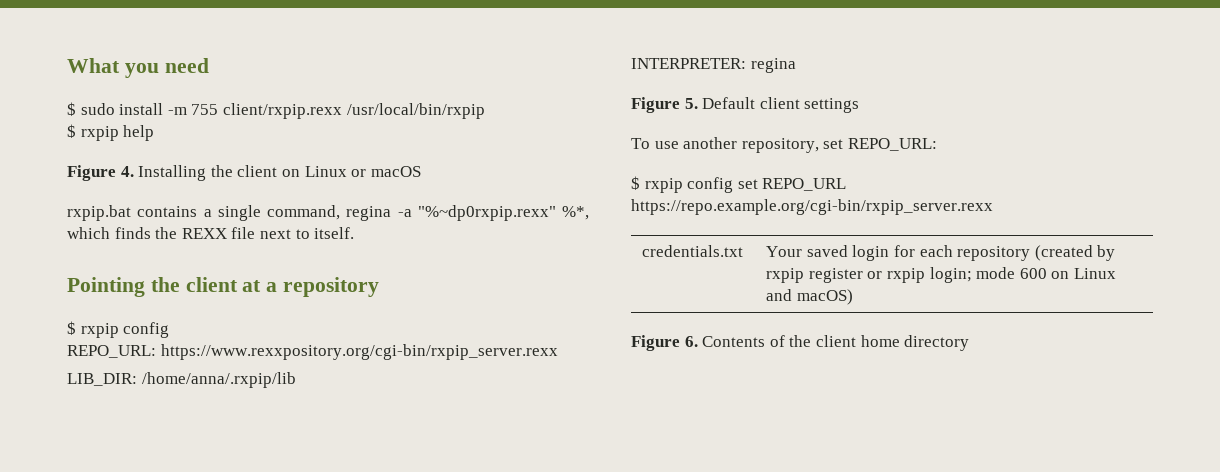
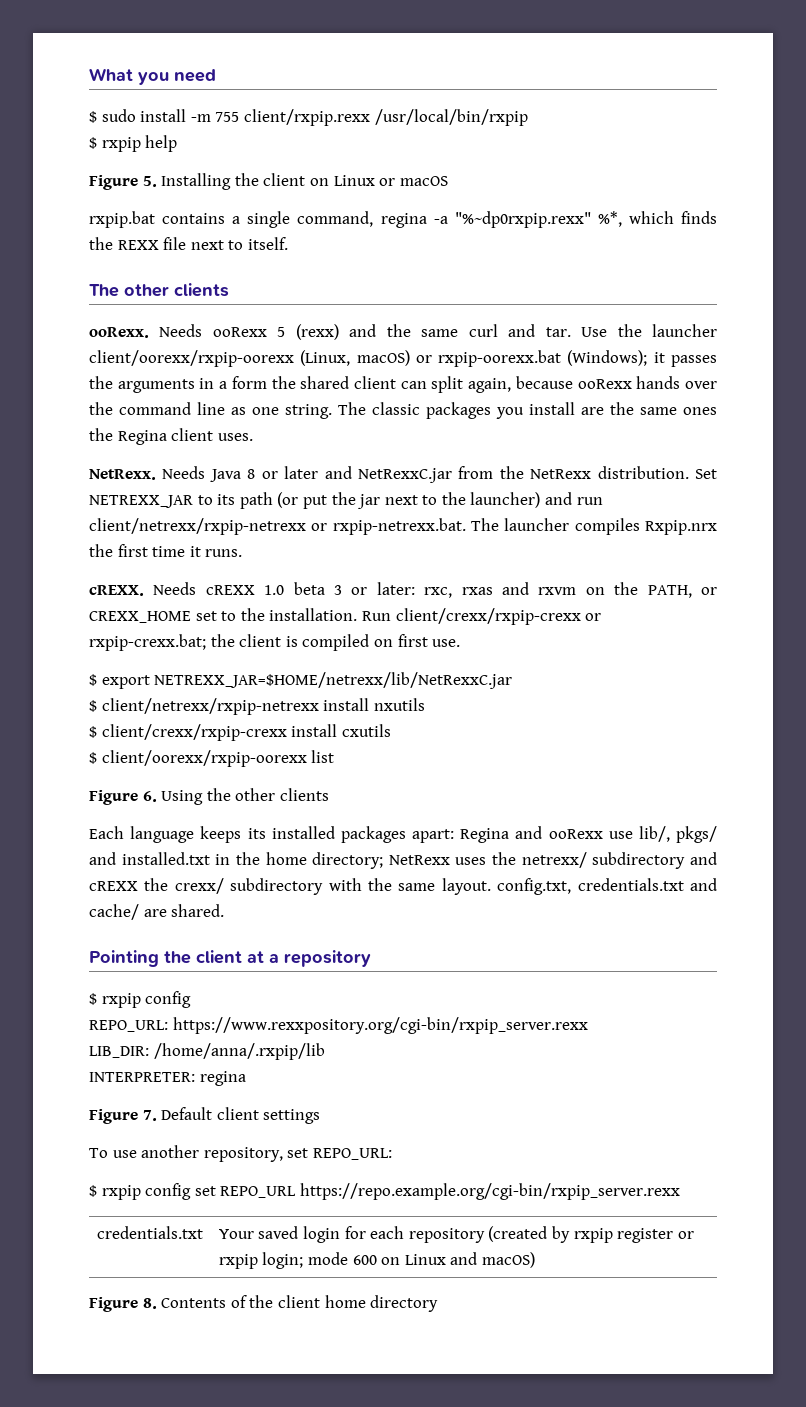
[120,166,134,177] 4. -> [142,176,157,187] 5.
(355, 233) none -> [89,283,229,297] [89,324,717,340] [89,350,717,367] [89,376,717,393] [89,402,717,419] [89,428,253,445] [89,466,717,483] [89,492,603,509] [89,518,717,535] [89,544,243,557] [89,582,717,598] [89,608,602,625] [89,634,461,651] [89,672,513,689] [89,698,425,715] [89,724,391,741] [89,750,335,767] [89,788,329,805] [89,826,717,843] [89,852,717,869] [89,878,717,895] [89,904,225,920] // The other clients // ooRexx. Needs ooRexx 5 (rexx) and the same curl and tar. Use the launcher client/oorexx/rxpip-oorexx (Linux, macOS) or rxpip-oorexx.bat (Windows); it passes the arguments in a form the shared client can split again, because ooRexx hands over the command line as one string. The classic packages you install are the same ones the Regina client uses. // NetRexx. Needs Java 8 or later and NetRexxC.jar from the NetRexx distribution. Set NETREXX_JAR to its path (or put the jar next to the launcher) and run client/netrexx/rxpip-netrexx or rxpip-netrexx.bat. The launcher compiles Rxpip.nrx the first time it runs. // cREXX. Needs cREXX 1.0 beta 3 or later: rxc, rxas and rxvm on the PATH, or CREXX_HOME set to the installation. Run client/crexx/rxpip-crexx or rxpip-crexx.bat; the client is compiled on first use. // $ export NETREXX_JAR=$HOME/netrexx/lib/NetRexxC.jar // $ client/netrexx/rxpip-netrexx install nxutils // $ client/crexx/rxpip-crexx install cxutils // $ client/oorexx/rxpip-oorexx list // Figure 6. Using the other clients // Each language keeps its installed packages apart: Regina and ooRexx use lib/, pkgs/ and installed.txt in the home directory; NetRexx uses the netrexx/ subdirectory and cREXX the crexx/ subdirectory with the same layout. config.txt, credentials.txt and cache/ are shared.
[684,98,698,109] 5. -> [142,1110,157,1121] 7.
[684,336,698,347] 6. -> [142,1298,157,1309] 8.

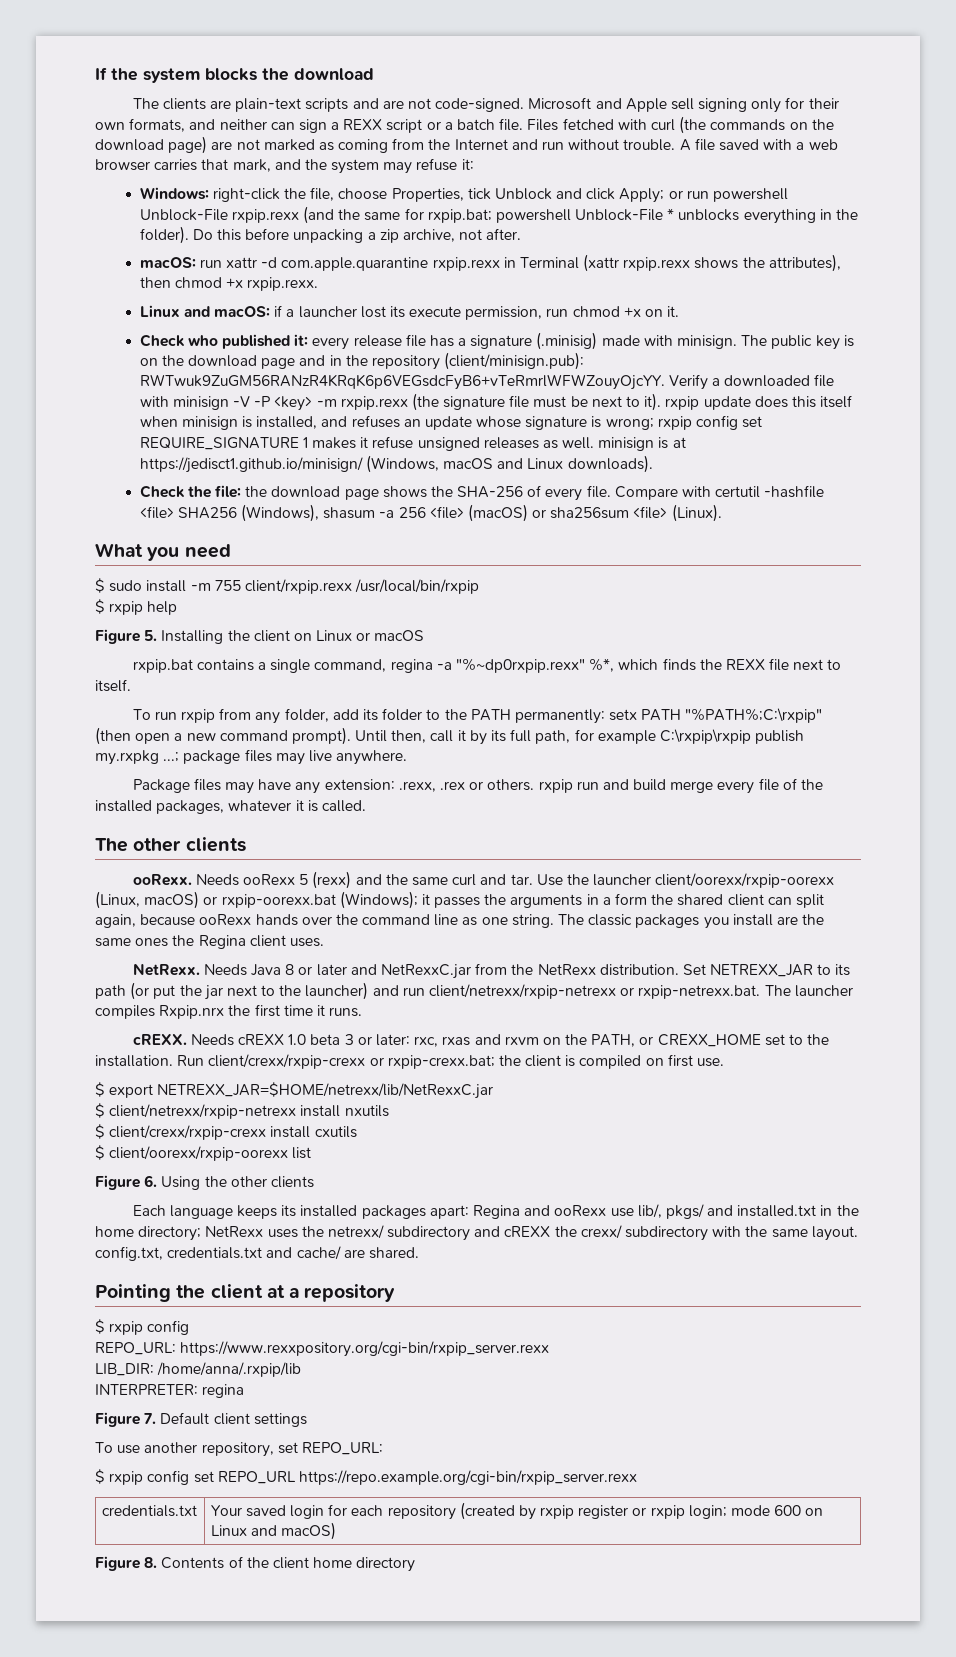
(89, 74) none -> [95,67,374,83] [132,97,839,113] [95,116,834,134] [95,136,838,154] [95,158,474,174] [139,187,789,203] [139,206,859,224] [139,226,522,244] [139,254,841,272] [139,277,319,291] [139,305,680,320] [139,332,854,350] [139,352,585,370] [139,374,835,390] [139,393,853,411] [139,415,763,430] [139,436,686,451] [139,455,653,473] [139,485,825,501] [139,504,722,522] If the system blocks the download // The clients are plain-text scripts and are not code-signed. Microsoft and Apple sell signing only for their own formats, and neither can sign a REXX script or a batch file. Files fetched with curl (the commands on the download page) are not marked as coming from the Internet and run without trouble. A file saved with a web browser carries that mark, and the system may refuse it: // Windows: right-click the file, choose Properties, tick Unblock and click Apply; or run powershell Unblock-File rxpip.rexx (and the same for rxpip.bat; powershell Unblock-File * unblocks everything in the folder). Do this before unpacking a zip archive, not after. // macOS: run xattr -d com.apple.quarantine rxpip.rexx in Terminal (xattr rxpip.rexx shows the attributes), then chmod +x rxpip.rexx. // Linux and macOS: if a launcher lost its execute permission, run chmod +x on it. // Check who published it: every release file has a signature (.minisig) made with minisign. The public key is on the download page and in the repository (client/minisign.pub): RWTwuk9ZuGM56RANzR4KRqK6p6VEGsdcFyB6+vTeRmrlWFWZouyOjcYY. Verify a downloaded file with minisign -V -P <key> -m rxpip.rexx (the signature file must be next to it). rxpip update does this itself when minisign is installed, and refuses an update whose signature is wrong; rxpip config set REQUIRE_SIGNATURE 1 makes it refuse unsigned releases as well. minisign is at https://jedisct1.github.io/minisign/ (Windows, macOS and Linux downloads). // Check the file: the download page shows the SHA-256 of every file. Compare with certutil -hashfile <file> SHA256 (Windows), shasum -a 256 <file> (macOS) or sha256sum <file> (Linux). //
(288, 243) none -> [132,708,823,724] [95,727,805,745] [95,749,408,765] [132,778,824,794] [95,800,366,814] // To run rxpip from any folder, add its folder to the PATH permanently: setx PATH "%PATH%;C:\rxpip" (then open a new command prompt). Until then, call it by its full path, for example C:\rxpip\rxpip publish my.rxpkg ...; package files may live anywhere. // Package files may have any extension: .rexx, .rex or others. rxpip run and build merge every file of the installed packages, whatever it is called.

